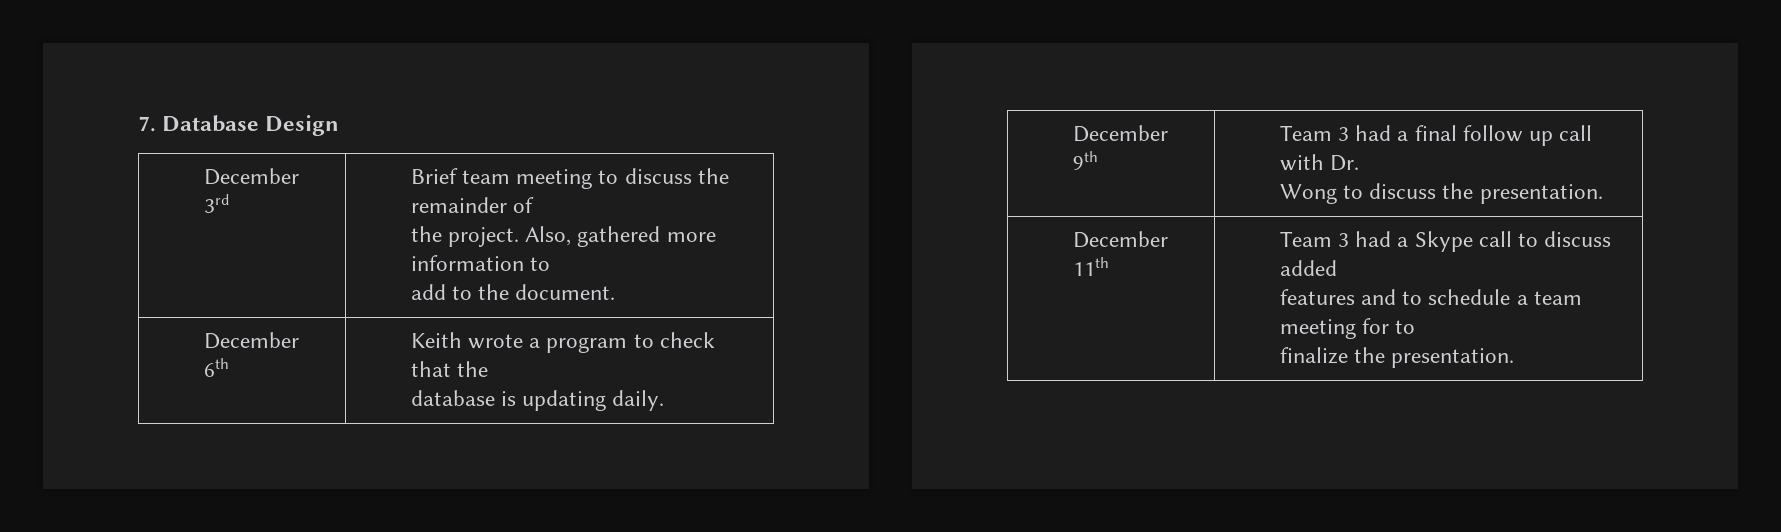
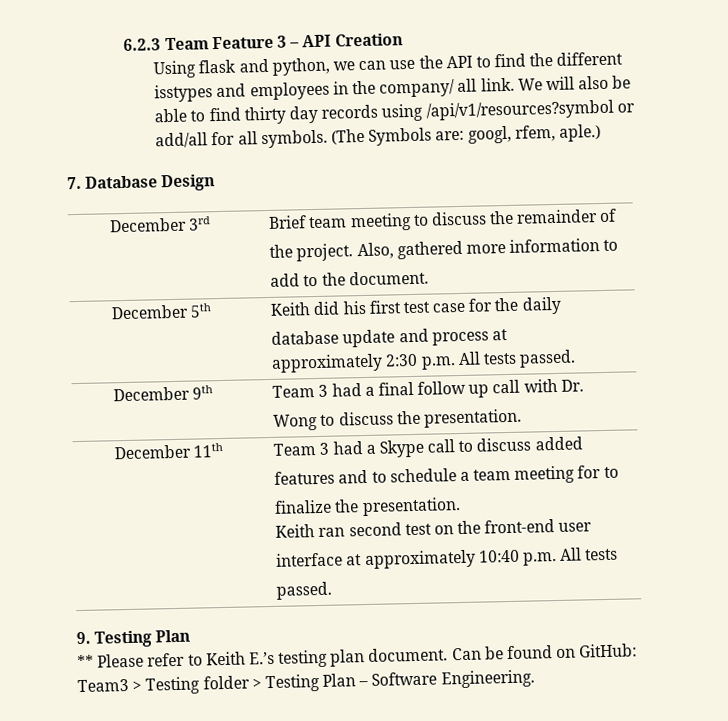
(138, 124) none -> [123,33,403,51] [153,51,624,79] [154,75,632,103] [154,99,635,125] [155,124,601,149] 6.2.3 Team Feature 3 – API Creation // Using flask and python, we can use the API to find the different isstypes and employees in the company/ all link. We will also be able to find thirty day records using /api/v1/resources?symbol or add/all for all symbols. (The Symbols are: googl, rfem, aple.) //
[203,358,229,377] [410,332,715,353] [410,361,488,377] 6th | Keith wrote a program to check that the -> [190,303,213,318] [270,296,562,316] 5th | Keith did his first test case for the daily
[500,390,665,411] is updating daily. -> [342,328,508,348] [271,349,577,373] update and process at // approximately 2:30 p.m. All tests passed.
(1515, 358) none -> [275,519,593,538] [276,547,619,570] [276,581,333,600] [76,629,191,648] [77,643,638,669] [77,669,535,695] // Keith ran second test on the front-end user // interface at approximately 10:40 p.m. All tests // passed. // 9. Testing Plan // ** Please refer to Keith E.’s testing plan document. Can be found on GitHub: Team3 > Testing folder > Testing Plan – Software Engineering.

